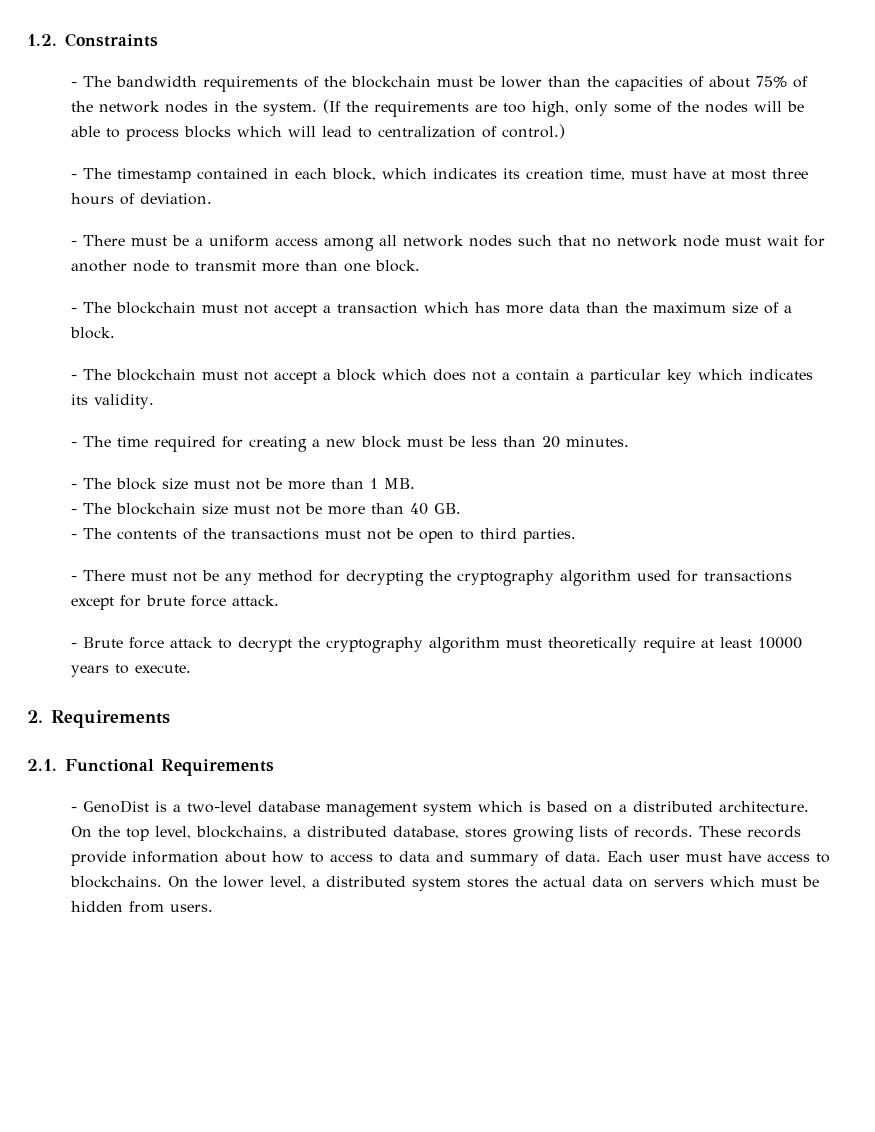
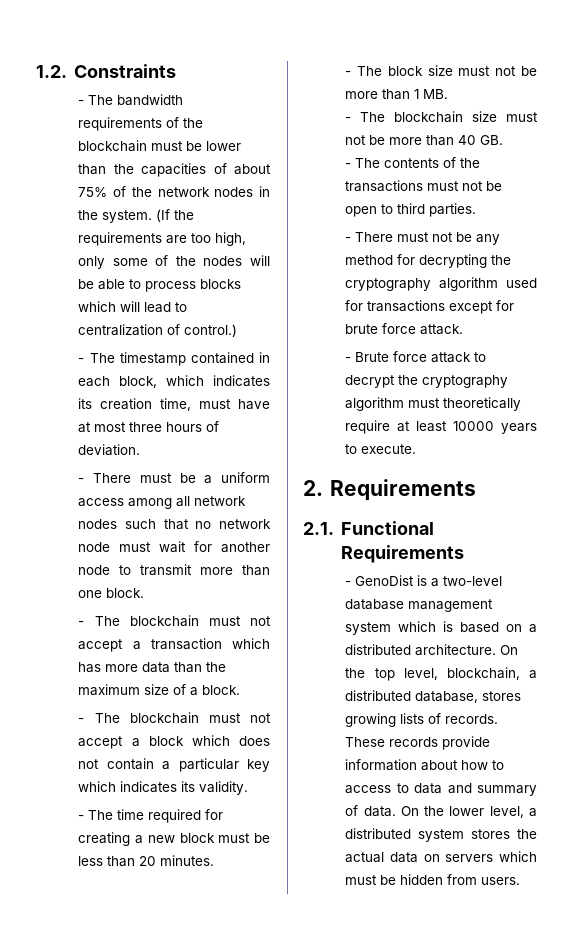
[501,372,510,380] a -> (100, 764) none
[195,826,287,839] blockchains, -> [446,667,520,680] blockchain,
[606,851,830,863] [69,876,162,888] Each user must have access to blockchains. -> (396, 811) none

